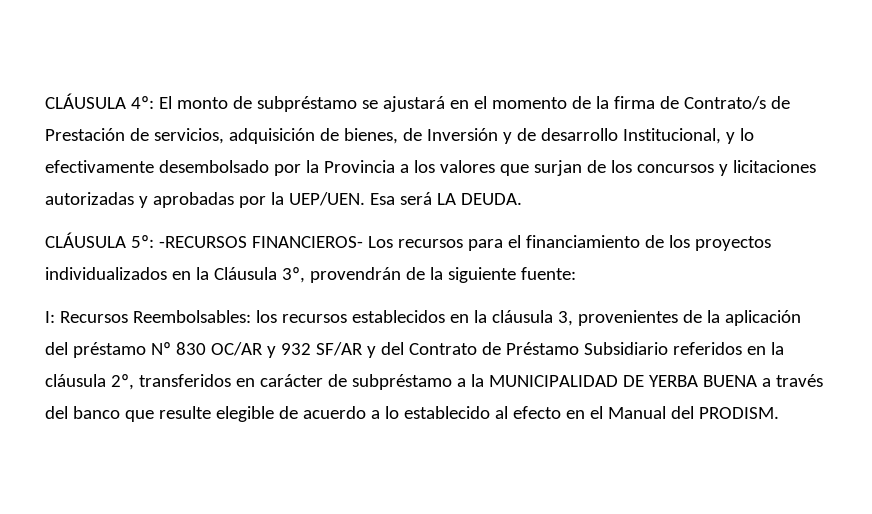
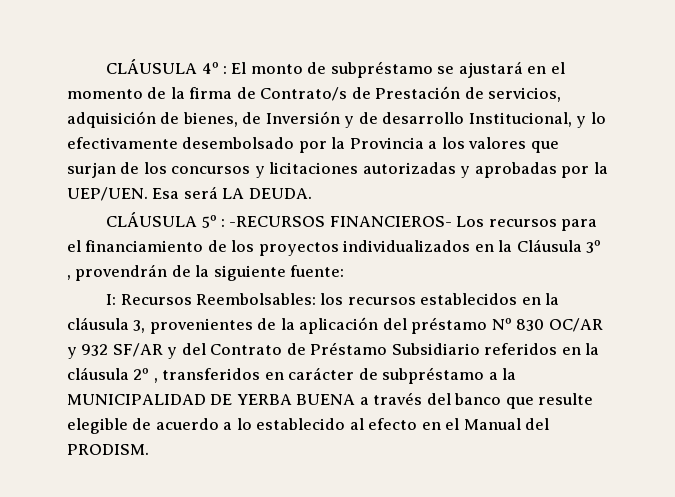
[45,93,154,109] CLÁUSULA 4º: -> [106,59,228,74] CLÁUSULA 4º :
[130,235,154,248] 5º: -> [201,215,226,228] 5º :
[281,267,305,283] 3º, -> [586,240,602,253] [67,275,71,280] 3º ,
[110,374,134,390] 2º, -> [133,368,158,383] 2º ,

